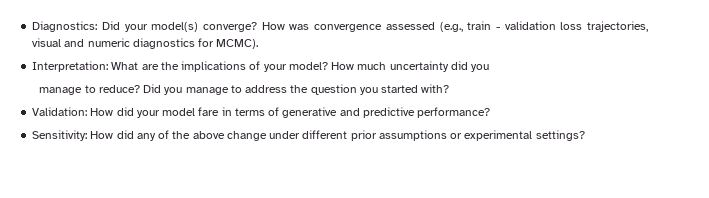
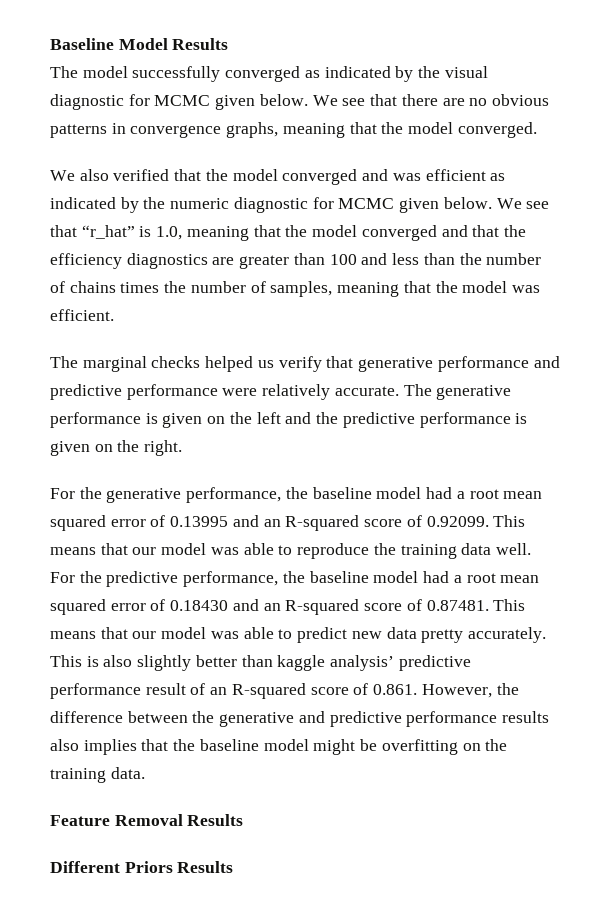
[32,21,648,32] [32,38,259,49] [32,61,490,72] [39,84,450,95] [32,107,491,118] [32,130,585,141] Diagnostics: Did your model(s) converge? How was convergence assessed (e.g., train - validation loss trajectories, visual and numeric diagnostics for MCMC). // Interpretation: What are the implications of your model? How much uncertainty did you // manage to reduce? Did you manage to address the question you started with? // Validation: How did your model fare in terms of generative and predictive performance? // Sensitivity: How did any of the above change under different prior assumptions or experimental settings? -> [50,38,229,50] [50,66,488,82] [50,94,549,110] [50,122,537,138] [50,169,506,185] [50,197,550,213] [50,225,526,241] [50,253,542,269] [50,281,540,297] [50,309,114,321] [50,356,560,372] [50,384,512,400] [50,412,528,428] [50,440,183,456] [50,487,543,503] [50,515,526,531] [50,543,531,559] [50,571,540,587] [50,599,526,615] [50,627,546,643] [50,655,471,671] [50,683,519,699] [50,711,550,727] [50,739,508,755] [50,767,145,783] [50,814,244,826] [50,861,234,873] Baseline Model Results // The model successfully converged as indicated by the visual diagnostic for MCMC given below. We see that there are no obvious patterns in convergence graphs, meaning that the model converged. // We also verified that the model converged and was efficient as indicated by the numeric diagnostic for MCMC given below. We see that “r_hat” is 1.0, meaning that the model converged and that the efficiency diagnostics are greater than 100 and less than the number of chains times the number of samples, meaning that the model was efficient. // The marginal checks helped us verify that generative performance and predictive performance were relatively accurate. The generative performance is given on the left and the predictive performance is given on the right. // For the generative performance, the baseline model had a root mean squared error of 0.13995 and an R-squared score of 0.92099. This means that our model was able to reproduce the training data well. For the predictive performance, the baseline model had a root mean squared error of 0.18430 and an R-squared score of 0.87481. This means that our model was able to predict new data pretty accurately. This is also slightly better than kaggle analysis’ predictive performance result of an R-squared score of 0.861. However, the difference between the generative and predictive performance results also implies that the baseline model might be overfitting on the training data. // Feature Removal Results // Different Priors Results

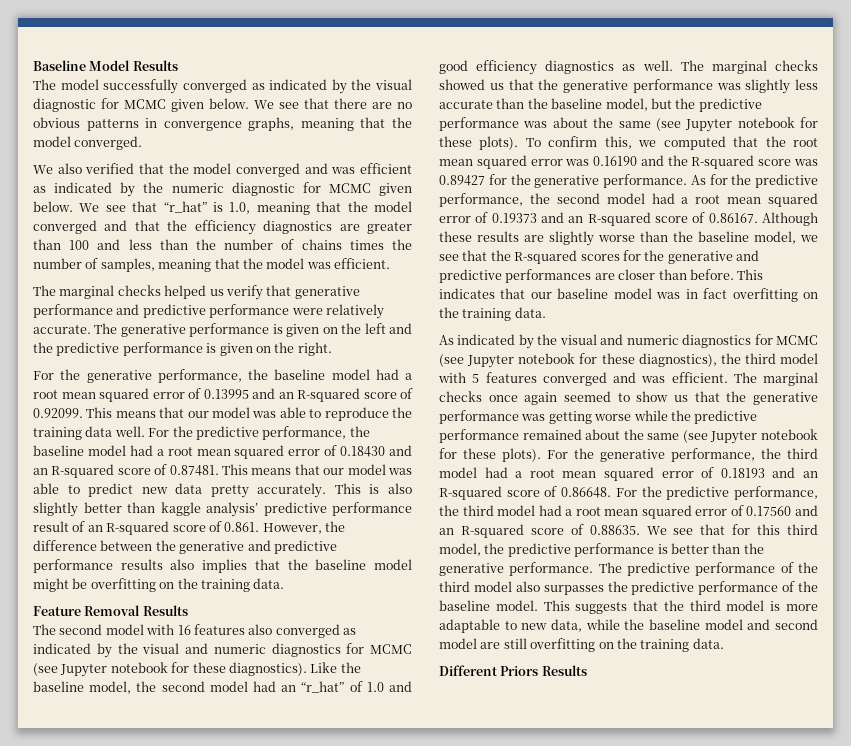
(244, 820) none -> [33,624,356,638] [33,643,412,658] [33,662,361,677] [33,681,412,694] [439,60,818,75] [439,79,818,94] [439,98,762,112] [439,117,818,132] [439,136,818,150] [439,155,818,169] [439,174,818,188] [439,193,818,207] [439,212,818,226] [439,231,818,246] [439,250,759,264] [439,269,764,283] [439,288,818,302] [439,307,546,321] [439,334,818,349] [439,353,818,368] [438,372,818,386] [439,391,818,405] [439,410,758,424] [439,429,818,444] [439,448,818,462] [439,467,818,481] [439,486,818,500] [439,505,818,519] [439,524,818,538] [439,543,764,557] [439,562,818,576] [439,581,818,595] [439,600,818,614] [439,619,818,633] [439,638,724,652] // The second model with 16 features also converged as indicated by the visual and numeric diagnostics for MCMC (see Jupyter notebook for these diagnostics). Like the baseline model, the second model had an “r_hat” of 1.0 and good efficiency diagnostics as well. The marginal checks showed us that the generative performance was slightly less accurate than the baseline model, but the predictive performance was about the same (see Jupyter notebook for these plots). To confirm this, we computed that the root mean squared error was 0.16190 and the R-squared score was 0.89427 for the generative performance. As for the predictive performance, the second model had a root mean squared error of 0.19373 and an R-squared score of 0.86167. Although these results are slightly worse than the baseline model, we see that the R-squared scores for the generative and predictive performances are closer than before. This indicates that our baseline model was in fact overfitting on the training data. // As indicated by the visual and numeric diagnostics for MCMC (see Jupyter notebook for these diagnostics), the third model with 5 features converged and was efficient. The marginal checks once again seemed to show us that the generative performance was getting worse while the predictive performance remained about the same (see Jupyter notebook for these plots). For the generative performance, the third model had a root mean squared error of 0.18193 and an R-squared score of 0.86648. For the predictive performance, the third model had a root mean squared error of 0.17560 and an R-squared score of 0.88635. We see that for this third model, the predictive performance is better than the generative performance. The predictive performance of the third model also surpasses the predictive performance of the baseline model. This suggests that the third model is more adaptable to new data, while the baseline model and second model are still overfitting on the training data.

